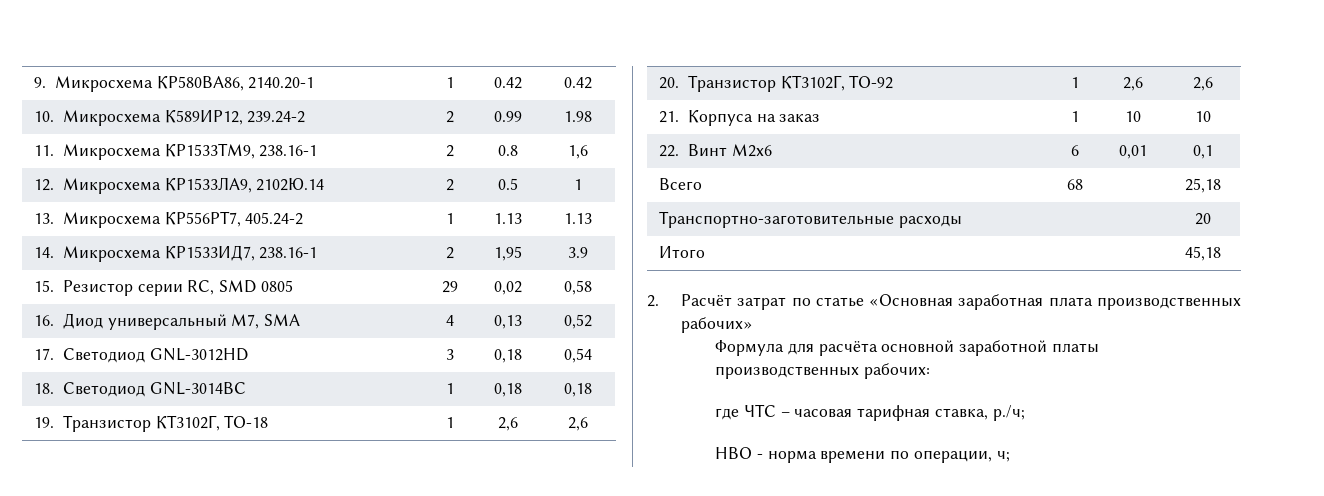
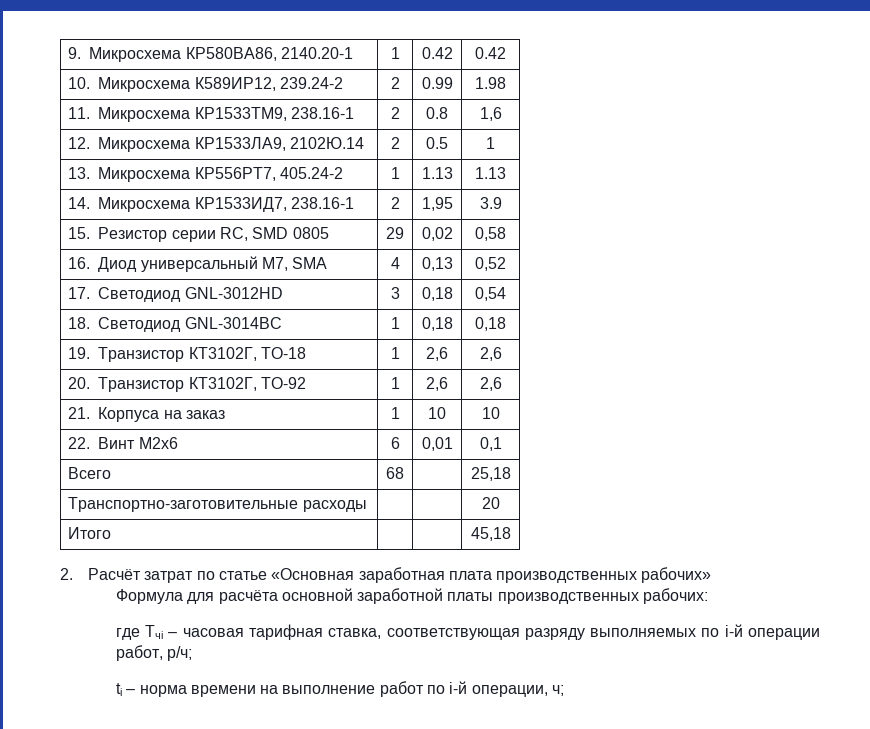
[743,404,776,417] ЧТС -> [145,625,164,639] Tчi
[992,405,1025,421] [715,447,910,463] р./ч; // НВО - норма времени по -> [386,624,820,640] [115,645,193,661] [115,681,468,697] соответствующая разряду выполняемых по i-й операции работ, р/ч; // ti – норма времени на выполнение работ по i-й

